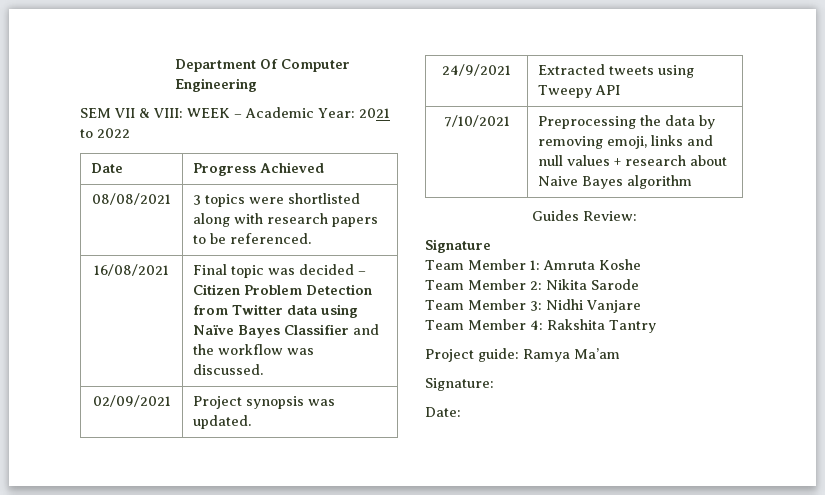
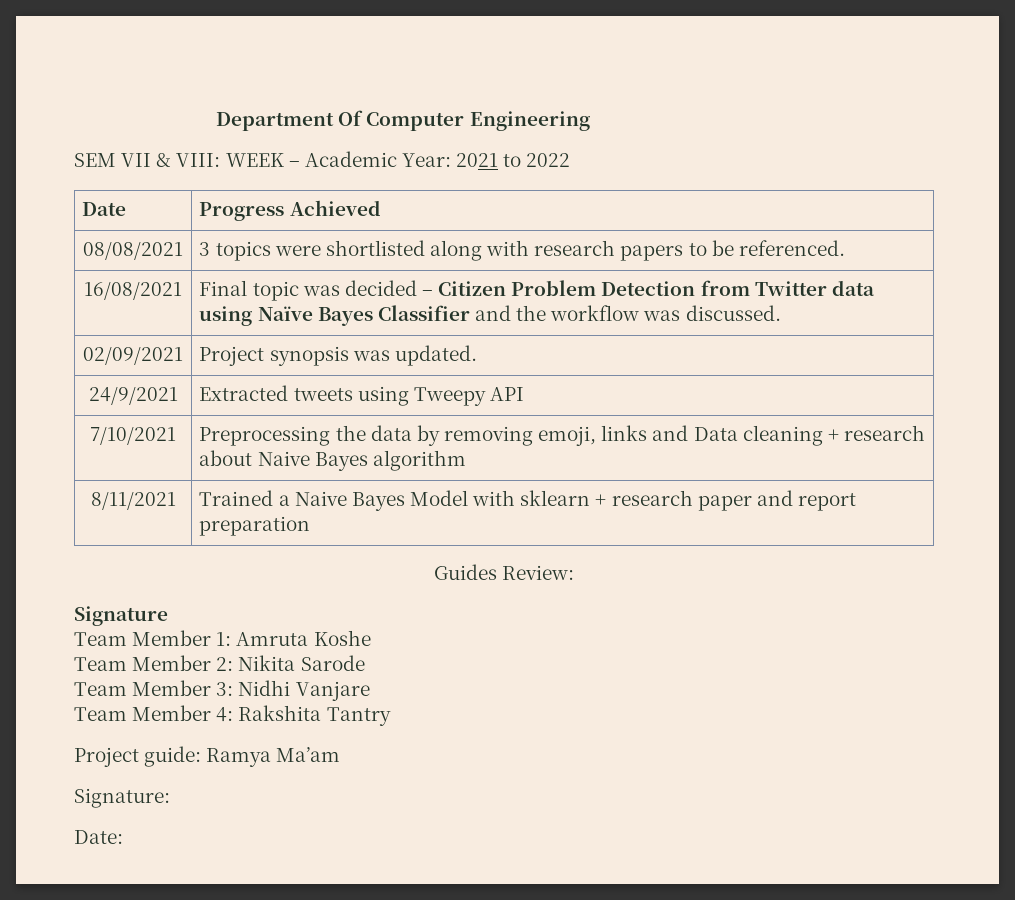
[538,155,611,166] null values -> [693,425,823,446] Data cleaning
(693, 182) none -> [90,492,176,510] [199,490,856,511] [199,516,311,536] // 8/11/2021 | Trained a Naive Bayes Model with sklearn + research paper and report preparation

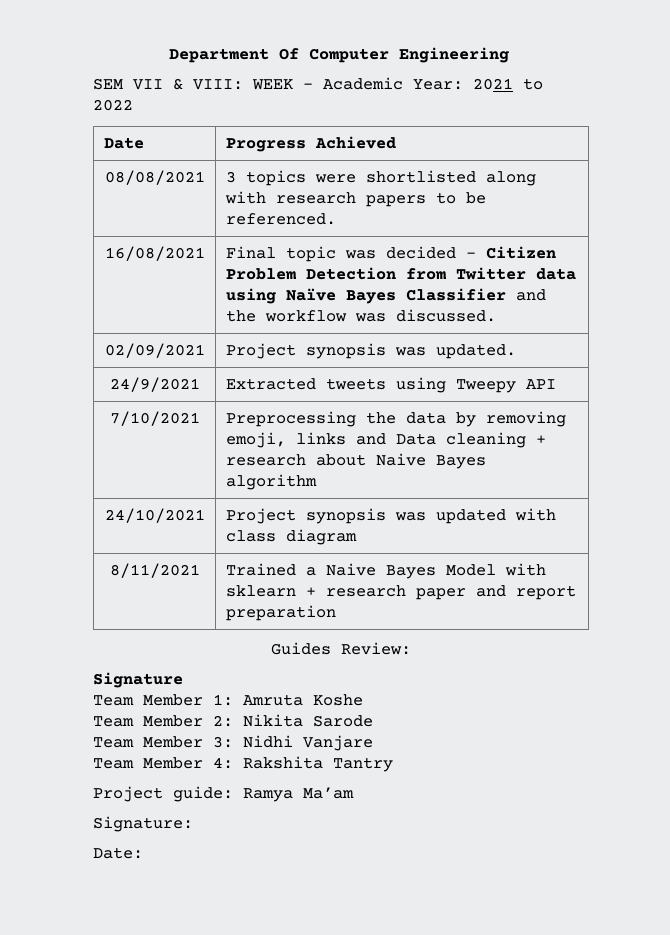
(466, 460) none -> [104,508,205,523] [225,508,556,524] [225,529,357,545] // 24/10/2021 | Project synopsis was updated with class diagram

